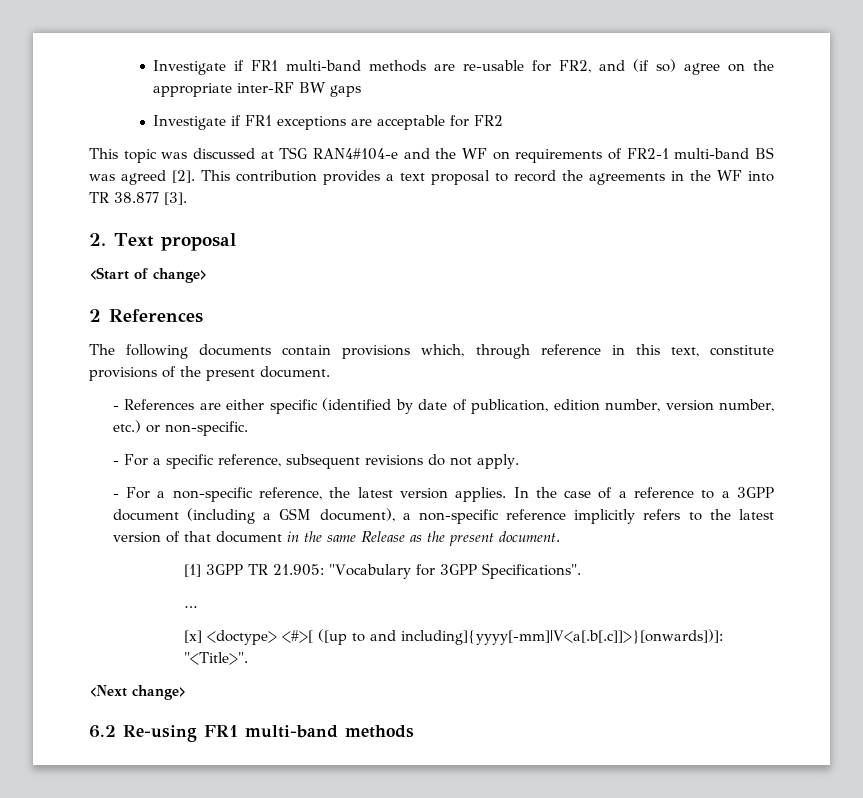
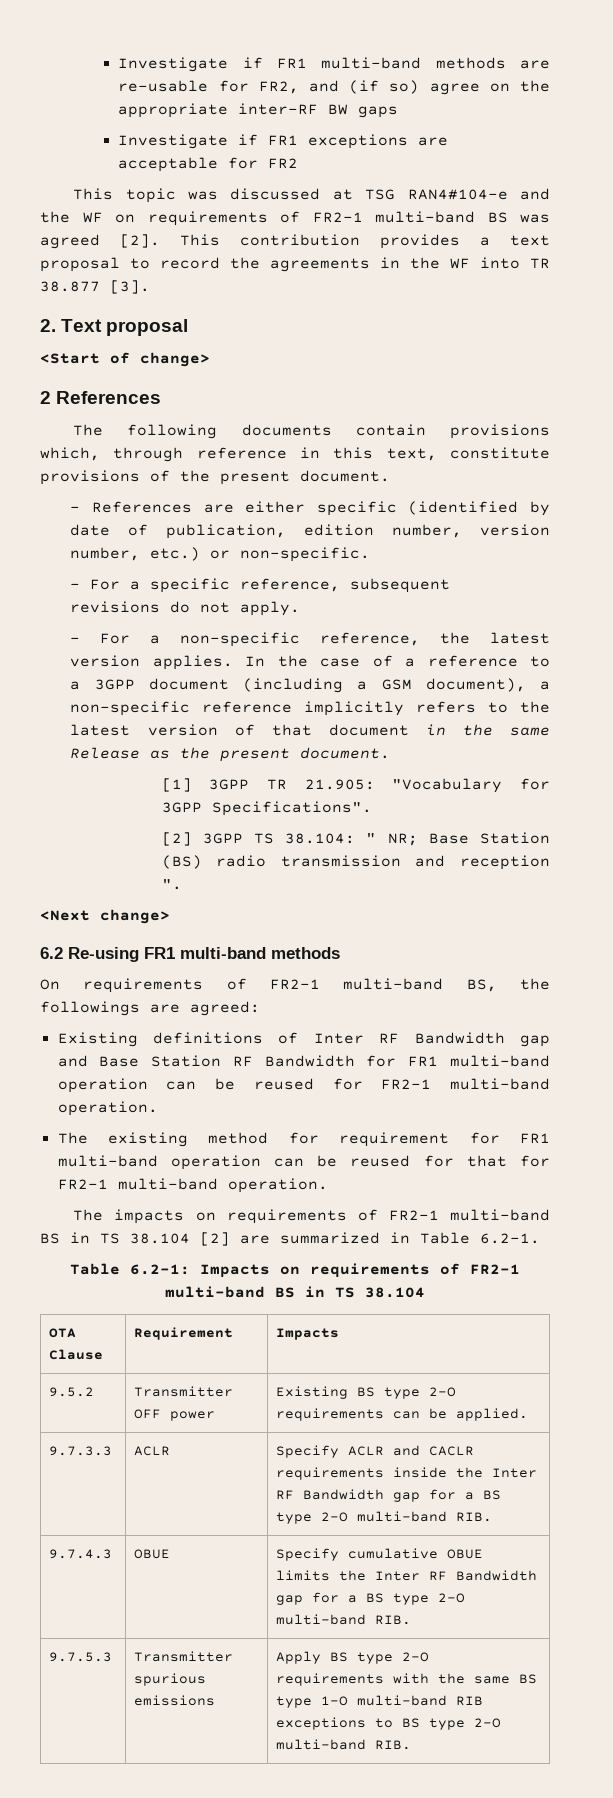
[184,606,198,608] [184,629,724,645] [184,652,249,665] … // [x] <doctype> <#>[ ([up to and including]{yyyy[-mm]|V<a[.b[.c]]>}[onwards])]: "<Title>". -> [161,832,550,846] [161,855,550,870] [161,879,182,890] [2] 3GPP TS 38.104: " NR; Base Station (BS) radio transmission and reception ".
(414, 731) none -> [40,978,550,993] [40,1001,260,1016] [57,1032,550,1047] [57,1055,550,1067] [57,1078,550,1093] [57,1101,158,1116] [57,1132,550,1147] [57,1155,550,1170] [57,1178,328,1193] [73,1209,550,1224] [40,1232,540,1246] [70,1263,520,1278] [165,1286,425,1298] [49,1328,77,1338] [49,1349,104,1360] [134,1327,234,1340] [276,1328,340,1340] [49,1387,95,1397] [134,1386,234,1397] [134,1409,216,1421] [276,1386,457,1399] [276,1408,529,1421] [49,1446,113,1456] [134,1446,171,1456] [276,1445,475,1458] [276,1467,538,1480] [276,1489,502,1502] [276,1511,493,1524] [49,1549,113,1559] [134,1549,171,1559] [276,1548,484,1561] [276,1570,538,1581] [276,1592,466,1605] [276,1614,412,1625] [49,1652,113,1662] [134,1651,234,1662] [134,1673,207,1686] [134,1695,216,1706] [276,1651,430,1664] [276,1673,538,1686] [276,1695,484,1708] [276,1717,502,1730] [276,1739,412,1750] // On requirements of FR2-1 multi-band BS, the followings are agreed: // Existing definitions of Inter RF Bandwidth gap and Base Station RF Bandwidth for FR1 multi-band operation can be reused for FR2-1 multi-band operation. // The existing method for requirement for FR1 multi-band operation can be reused for that for FR2-1 multi-band operation. // The impacts on requirements of FR2-1 multi-band BS in TS 38.104 [2] are summarized in Table 6.2-1. // Table 6.2-1: Impacts on requirements of FR2-1 multi-band BS in TS 38.104 // OTA Clause | Requirement | Impacts // 9.5.2 | Transmitter OFF power | Existing BS type 2-O requirements can be applied. // 9.7.3.3 | ACLR | Specify ACLR and CACLR requirements inside the Inter RF Bandwidth gap for a BS type 2-O multi-band RIB. // 9.7.4.3 | OBUE | Specify cumulative OBUE limits the Inter RF Bandwidth gap for a BS type 2-O multi-band RIB. // 9.7.5.3 | Transmitter spurious emissions | Apply BS type 2-O requirements with the same BS type 1-O multi-band RIB exceptions to BS type 2-O multi-band RIB.

